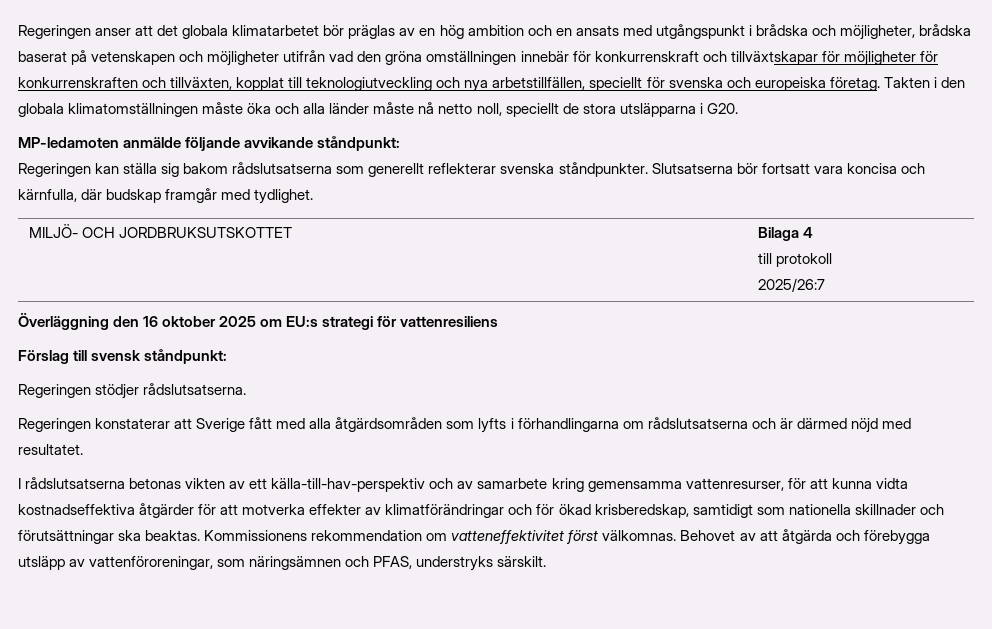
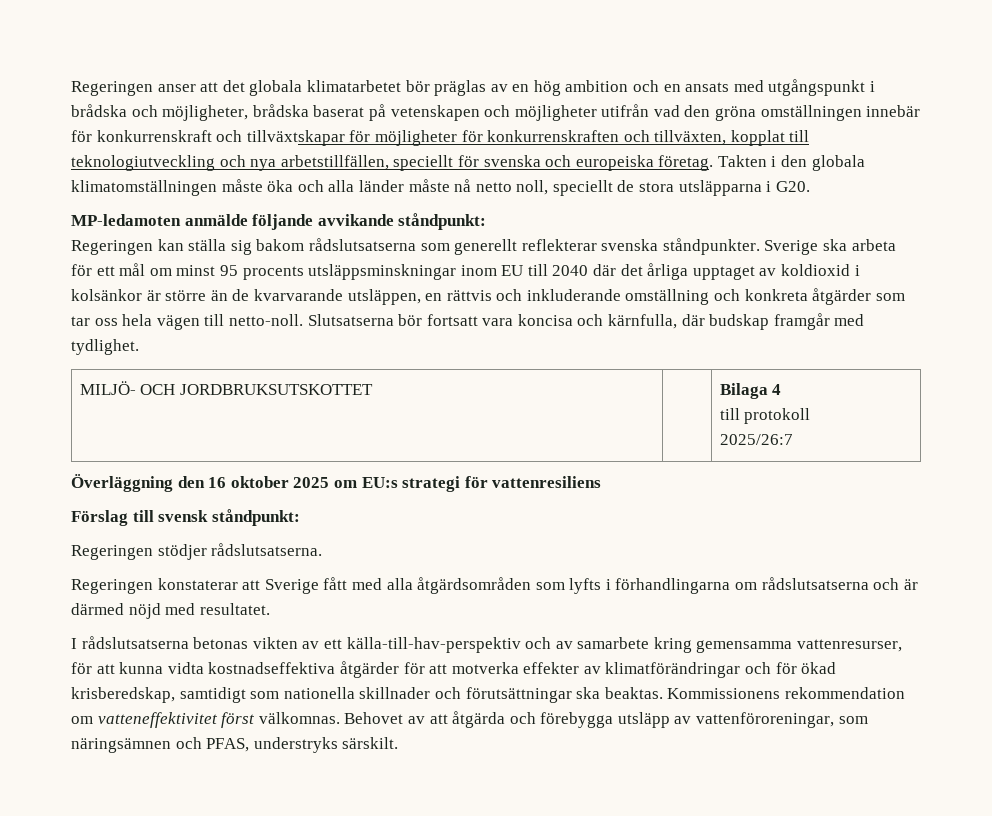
(648, 169) none -> [764,239,896,255] [71,263,860,280] [71,288,905,305] [71,314,303,330] Sverige ska arbeta för ett mål om minst 95 procents utsläppsminskningar inom EU till 2040 där det årliga upptaget av koldioxid i kolsänkor är större än de kvarvarande utsläppen, en rättvis och inkluderande omställning och konkreta åtgärder som tar oss hela vägen till netto-noll.

